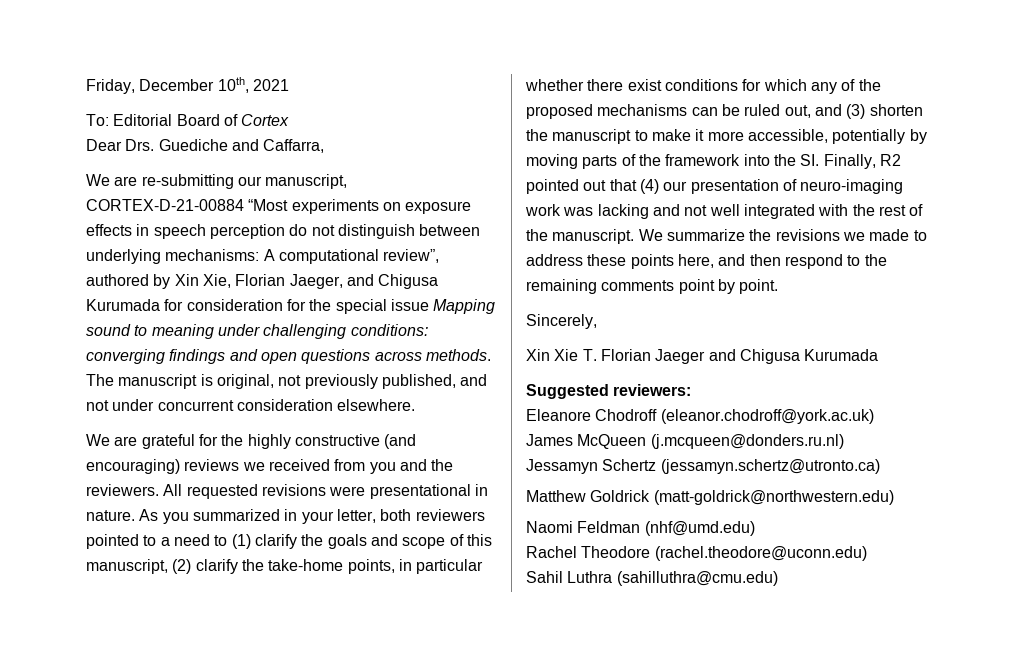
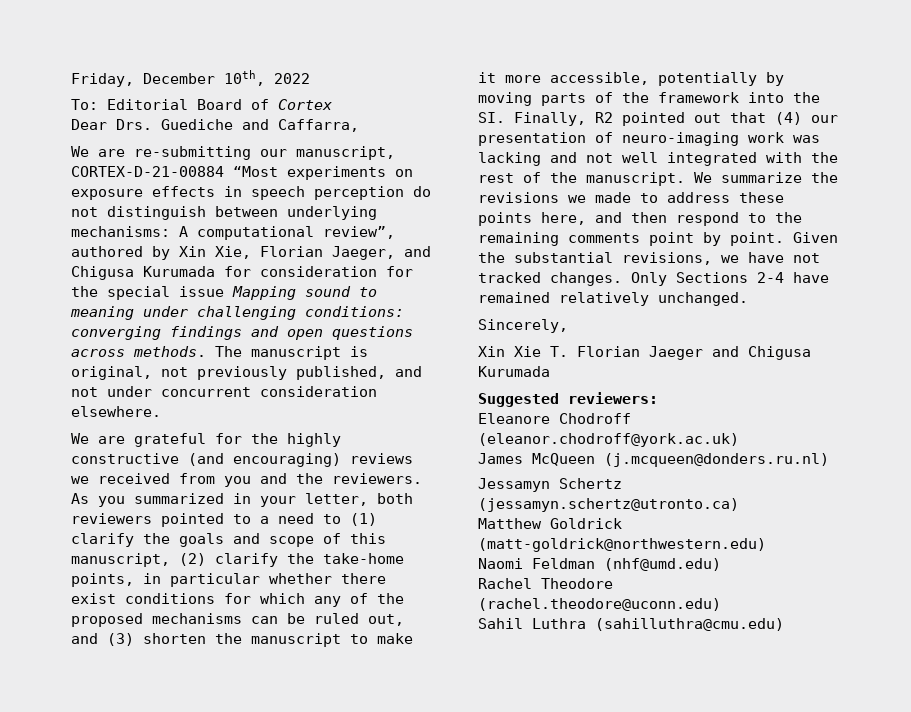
[252,79,289,91] 2021 -> [274,73,310,84] 2022
[163,484,488,499] [86,510,135,521] All requested revisions were presentational in nature. -> (422, 478) none
(779, 286) none -> [793,232,838,243] [478,252,820,265] [478,272,829,286] [478,292,748,306] Given the substantial revisions, we have not tracked changes. Only Sections 2-4 have remained relatively unchanged.

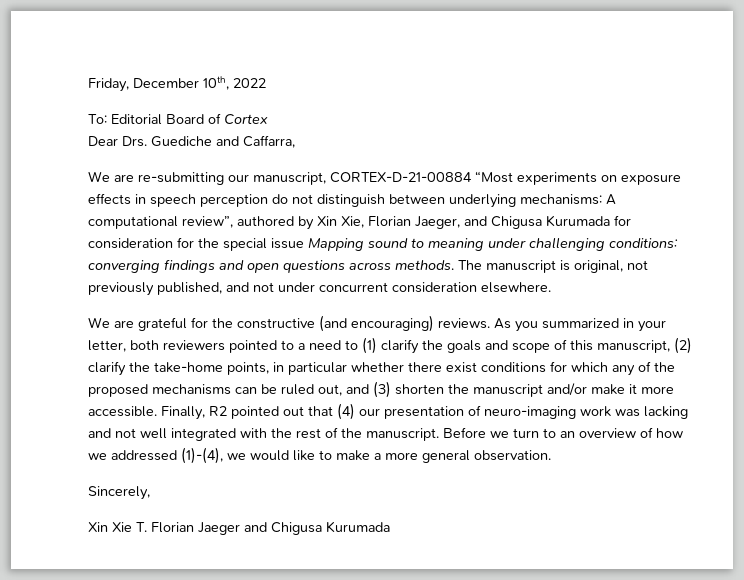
[287,433,341,447] highly -> (233, 323) none
[350,453,413,464] [71,473,422,487] reviews we received from you and the reviewers. -> [438,318,490,329] reviews.
[350,634,368,644] to -> [547,383,587,396] and/or
[550,72,784,86] [478,92,820,106] [478,112,505,123] accessible, potentially by moving parts of the framework into the SI. -> [88,406,157,417] accessible.
[694,172,838,183] [478,192,784,203] [478,212,802,226] [478,232,838,246] [478,252,820,265] [478,272,829,286] [478,292,748,306] We summarize the revisions we made to address these points here, and then respond to the remaining comments point by point. Given the substantial revisions, we have not tracked changes. Only Sections 2-4 have remained relatively unchanged. -> [443,427,683,438] [88,447,551,464] Before we turn to an overview of how we addressed (1)-(4), we would like to make a more general observation.
[478,392,658,407] [478,413,631,424] [478,433,739,447] [478,453,829,467] [478,478,622,492] [478,498,739,512] [478,518,622,529] [478,538,766,552] [478,558,721,571] [478,578,613,589] [478,598,721,611] [478,618,784,631] // Suggested reviewers: // Eleanore Chodroff (eleanor.chodroff@york.ac.uk) // James McQueen (j.mcqueen@donders.ru.nl) // Jessamyn Schertz (jessamyn.schertz@utronto.ca) // Matthew Goldrick (matt-goldrick@northwestern.edu) // Naomi Feldman (nhf@umd.edu) // Rachel Theodore (rachel.theodore@uconn.edu) // Sahil Luthra (sahilluthra@cmu.edu) -> (390, 527) none

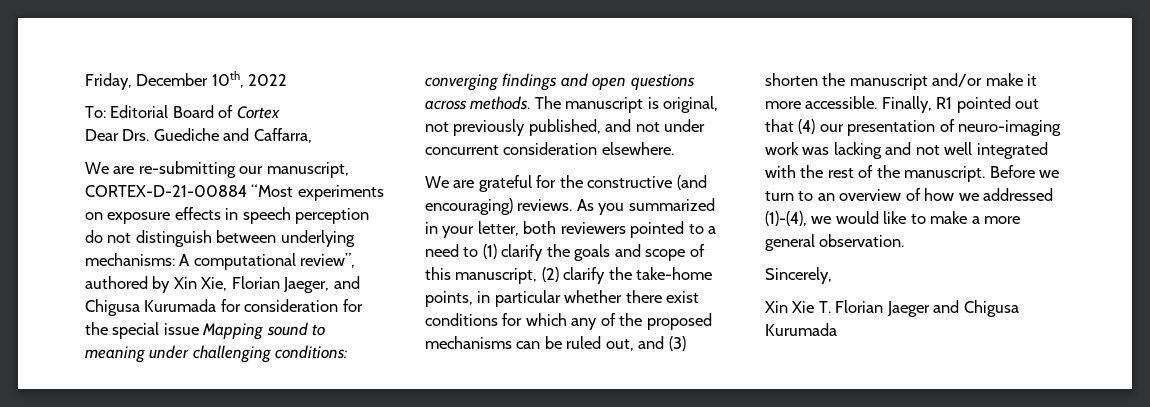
[209,406,227,416] R2 -> [936,97,953,109] R1

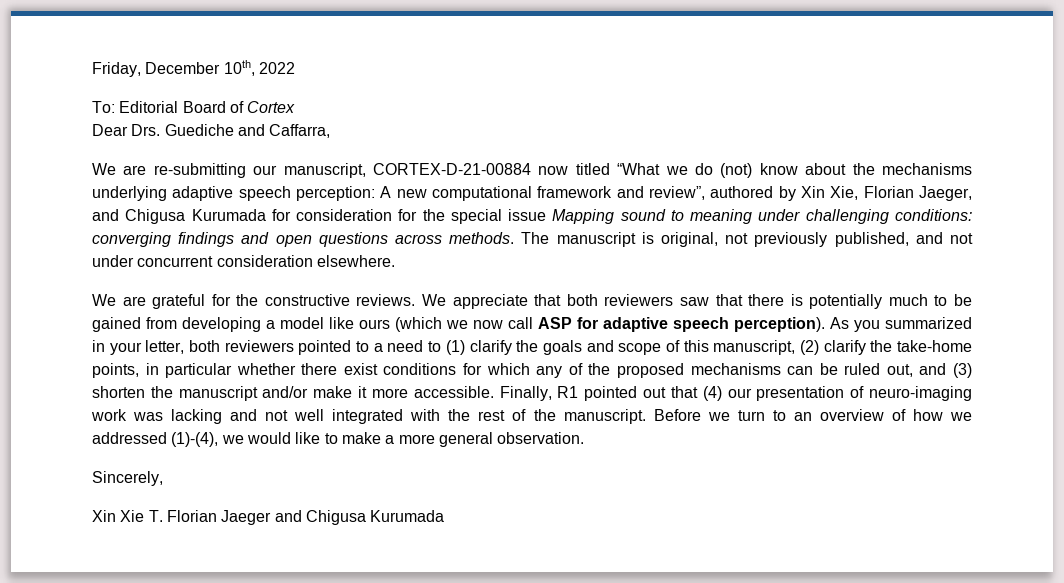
[251,184,384,201] [85,207,370,224] [85,230,355,247] [85,253,296,270] “Most experiments on exposure effects in speech perception do not distinguish between underlying mechanisms: A computational -> [538,163,972,178] [92,186,644,201] now titled “What we do (not) know about the mechanisms underlying adaptive speech perception: A new computational framework and
[676,175,707,190] [425,198,573,215] (and encouraging) reviews. -> [356,294,972,309] [92,317,825,332] reviews. We appreciate that both reviewers saw that there is potentially much to be gained from developing a model like ours (which we now call ASP for adaptive speech perception).

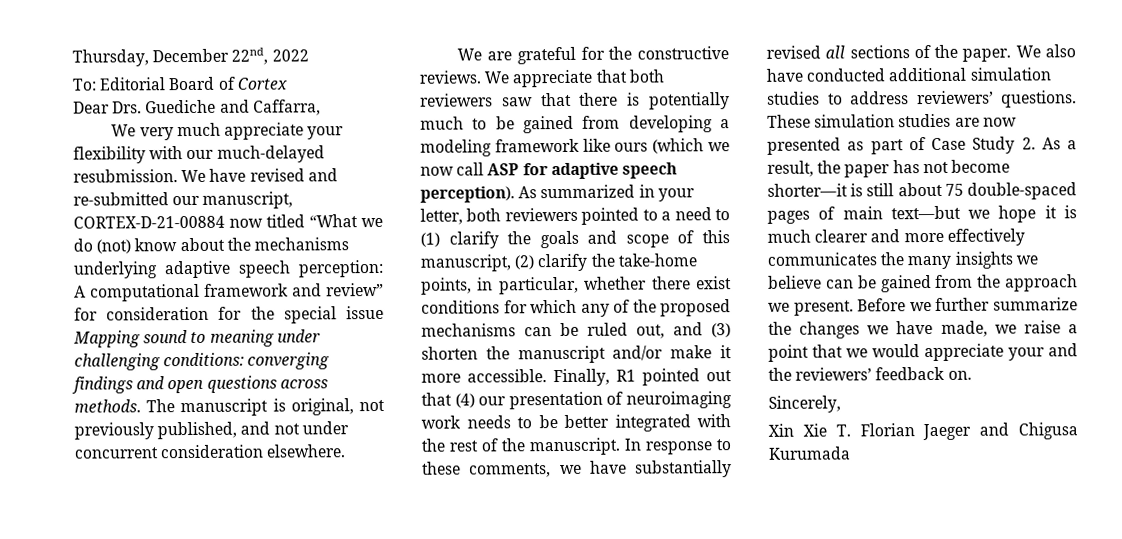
[92,60,255,77] Friday, December 10th, -> [72,47,269,67] Thursday, December 22nd,
[123,163,246,178] are re-submitting -> [139,122,345,141] [73,145,325,164] [73,168,338,183] [73,192,169,206] very much appreciate your flexibility with our much-delayed resubmission. We have revised and re-submitted
[396,189,427,198] new -> (86, 291) none
[649,186,973,201] [92,209,266,224] review”, authored by Xin Xie, Florian Jaeger, and Chigusa Kurumada -> [326,282,384,297] review”
[280,317,324,329] model -> [420,138,580,157] modeling framework
[854,320,880,332] you -> (538, 192) none
[165,363,233,378] particular -> [498,276,579,295] particular,
[869,386,973,401] [91,409,325,424] neuro-imaging work was lacking and not well -> [626,391,732,409] [421,414,609,429] neuroimaging work needs to be better
[653,409,972,421] [92,432,585,447] Before we turn to an overview of how we addressed (1)-(4), we would like to make a more general observation. -> [624,438,731,455] [422,460,732,478] [766,44,1076,62] [766,67,1051,82] [767,90,1077,108] [767,113,1017,128] [767,136,1077,155] [767,159,1010,178] [767,182,1077,200] [767,205,1077,224] [767,228,1025,246] [767,251,1038,270] [768,274,1078,293] [768,297,1078,316] [768,320,1078,339] [768,343,1078,362] [768,366,972,381] In response to these comments, we have substantially revised all sections of the paper. We also have conducted additional simulation studies to address reviewers’ questions. These simulation studies are now presented as part of Case Study 2. As a result, the paper has not become shorter—it is still about 75 double-spaced pages of main text—but we hope it is much clearer and more effectively communicates the many insights we believe can be gained from the approach we present. Before we further summarize the changes we have made, we raise a point that we would appreciate your and the reviewers’ feedback on.

